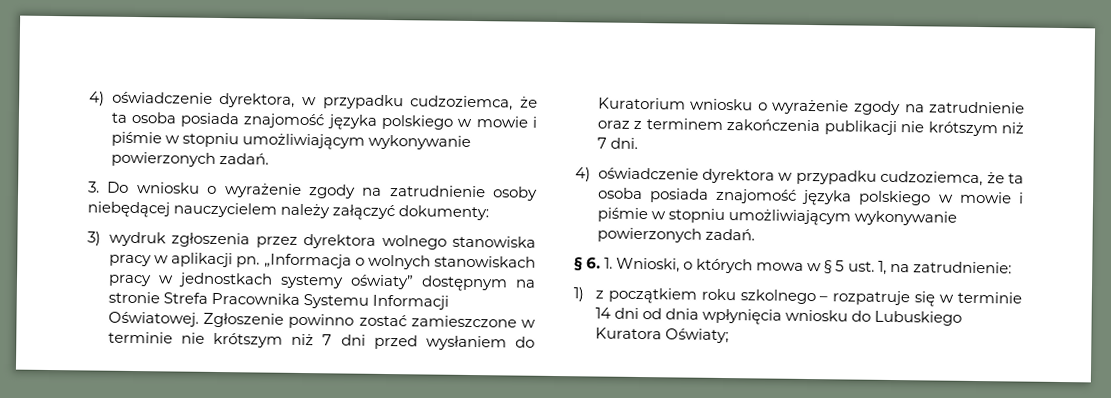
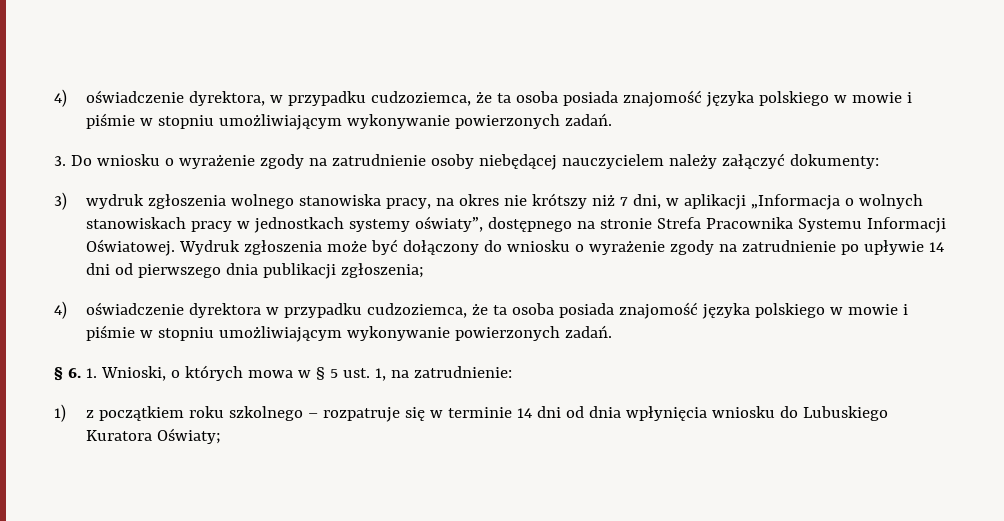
[255,234,536,250] [108,254,152,267] przez dyrektora wolnego stanowiska pracy -> [231,193,662,209] wolnego stanowiska pracy, na okres nie krótszy niż 7 dni,
[236,256,261,268] pn. -> (747, 202) none
[349,274,508,292] oświaty” dostępnym -> [415,216,573,232] oświaty”, dostępnego
[203,312,536,329] [107,331,535,351] [597,97,1025,116] [596,118,1024,137] [596,137,639,149] Zgłoszenie powinno zostać zamieszczone w terminie nie krótszym niż 7 dni przed wysłaniem do Kuratorium wniosku o wyrażenie zgody na zatrudnienie oraz z terminem zakończenia publikacji nie krótszym niż 7 dni. -> [179,239,945,255] [86,263,425,279] Wydruk zgłoszenia może być dołączony do wniosku o wyrażenie zgody na zatrudnienie po upływie 14 dni od pierwszego dnia publikacji zgłoszenia;

